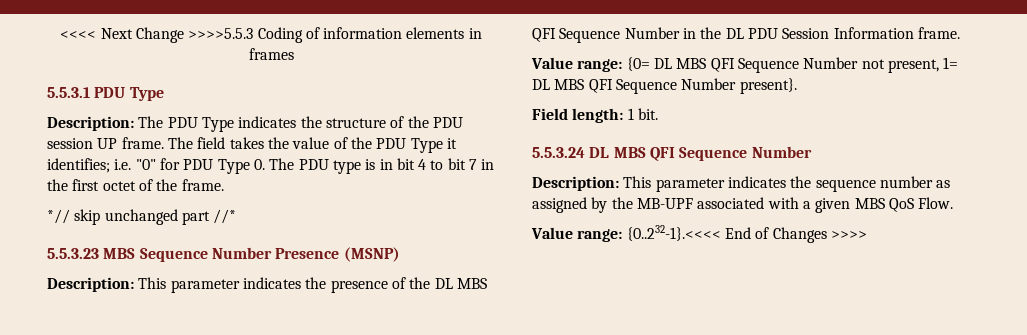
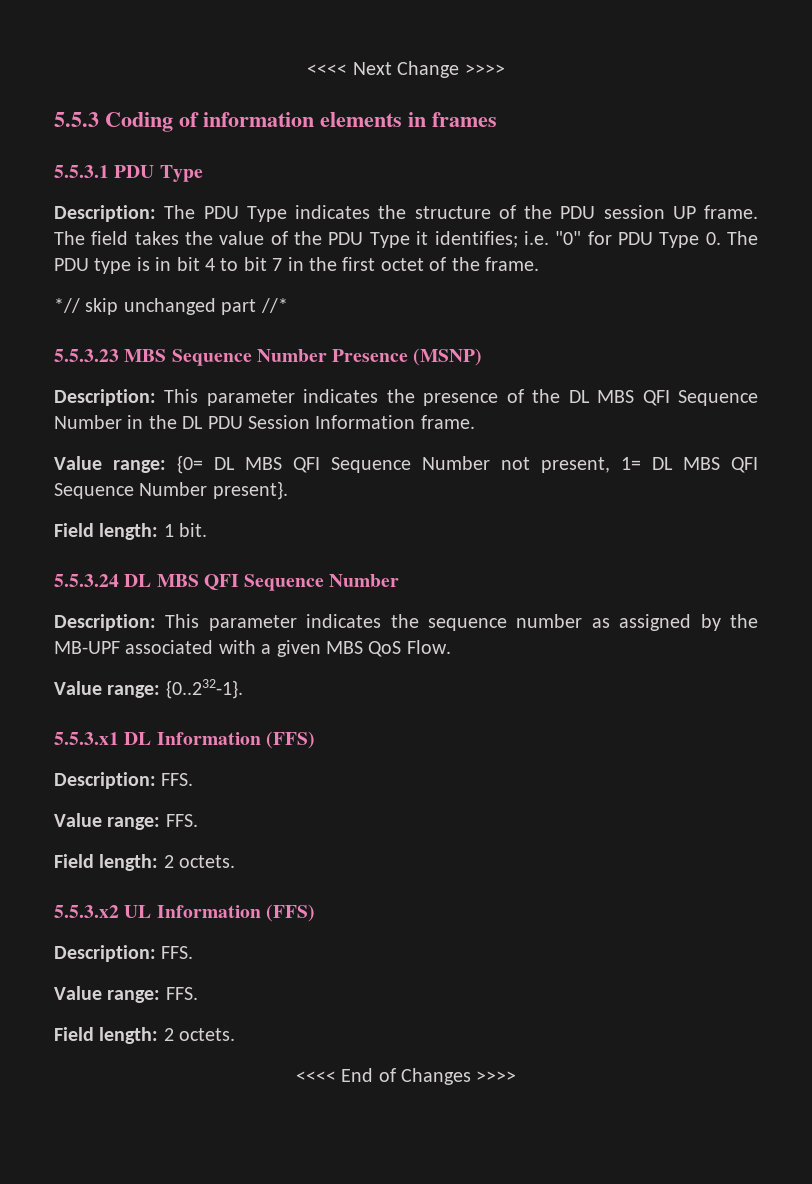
[188,28,254,39] >>>>5.5.3 -> [464,64,505,75] [54,112,99,127] >>>> // 5.5.3
[626,225,721,241] {0..232-1}.<<<< -> [165,679,243,699] [54,731,315,749] [54,772,194,789] [54,813,198,830] [54,854,236,871] [54,904,315,922] [54,945,194,962] [54,986,198,1003] [54,1027,236,1044] [295,1071,336,1082] {0..232-1}. // 5.5.3.x1 DL Information (FFS) // Description: FFS. // Value range: FFS. // Field length: 2 octets. // 5.5.3.x2 UL Information (FFS) // Description: FFS. // Value range: FFS. // Field length: 2 octets. // <<<<

